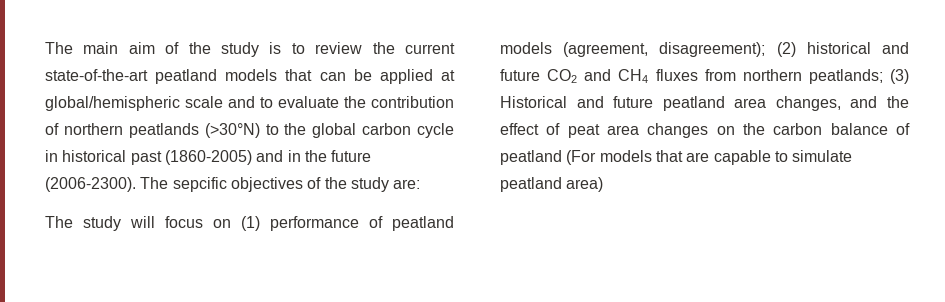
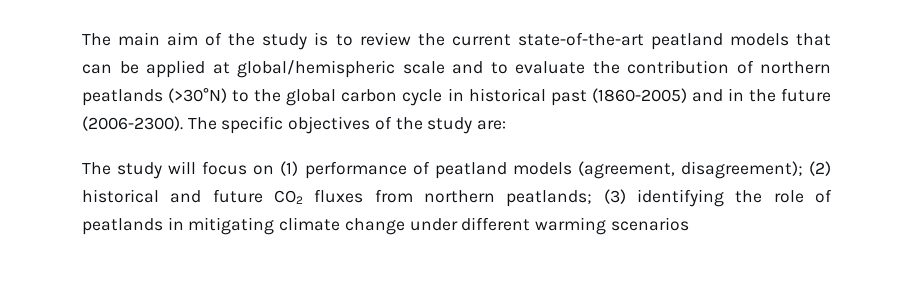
[172,177,227,192] sepcific -> [221,116,284,134] specific
[584,69,649,83] and CH4 -> (303, 197) none
[500,96,909,111] [500,123,910,138] [500,150,853,165] [500,177,604,192] Historical and future peatland area changes, and the effect of peat area changes on the carbon balance of peatland (For models that are capable to simulate peatland area) -> [637,189,833,207] [82,217,689,235] identifying the role of peatlands in mitigating climate change under different warming scenarios

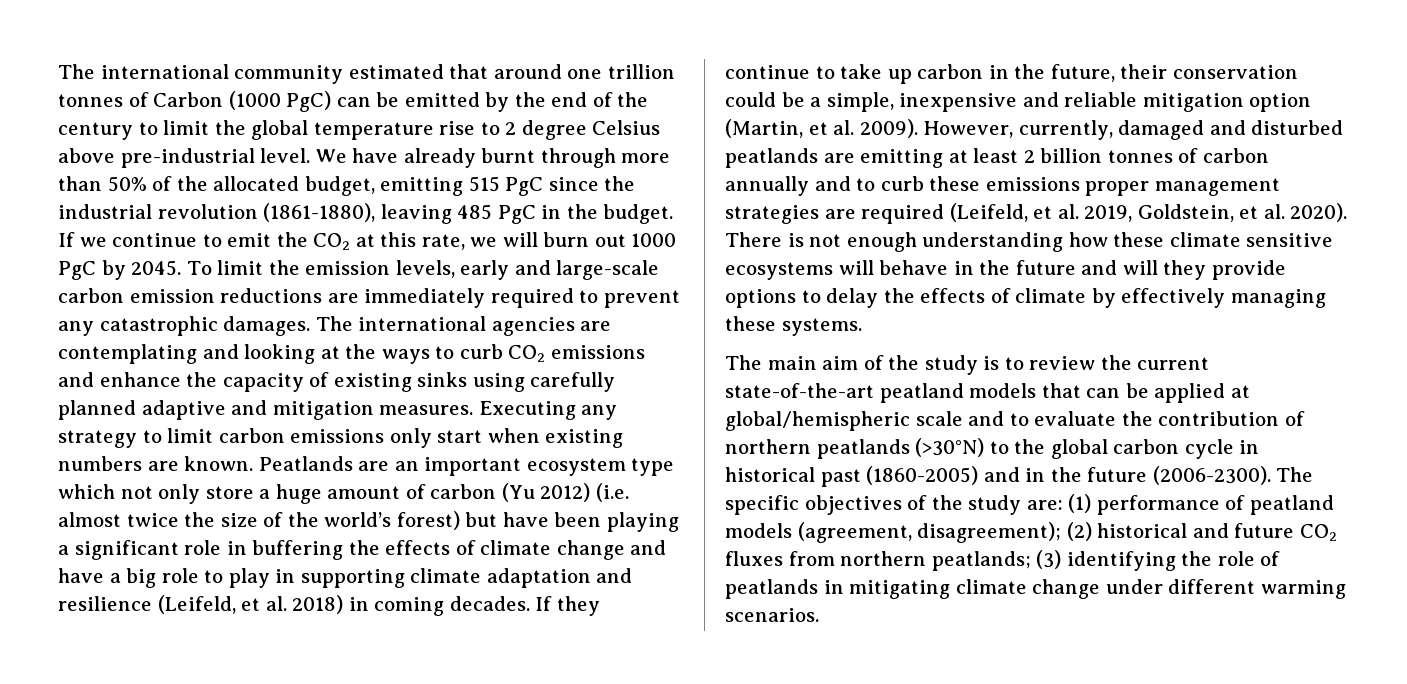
[82,33,111,46] The -> [58,64,675,84] [58,91,649,112] [58,120,661,140] [58,148,671,168] [58,176,636,196] [58,203,674,224] [58,232,677,250] [58,260,660,280] [58,288,680,308] [58,316,612,336] [58,344,645,364] [58,372,616,392] [58,400,618,420] [58,428,624,448] [58,456,675,476] [58,483,629,504] [58,511,679,532] [58,540,667,560] [58,568,633,588] [58,595,600,616] [725,64,1298,84] [725,92,1312,112] [725,119,1344,140] [725,148,1269,168] [725,176,1280,196] [725,203,1348,224] [725,232,1334,252] [725,260,1286,280] [725,288,1326,308] [725,316,862,336] [725,355,762,370] The international community estimated that around one trillion tonnes of Carbon (1000 PgC) can be emitted by the end of the century to limit the global temperature rise to 2 degree Celsius above pre-industrial level. We have already burnt through more than 50% of the allocated budget, emitting 515 PgC since the industrial revolution (1861-1880), leaving 485 PgC in the budget. If we continue to emit the CO2 at this rate, we will burn out 1000 PgC by 2045. To limit the emission levels, early and large-scale carbon emission reductions are immediately required to prevent any catastrophic damages. The international agencies are contemplating and looking at the ways to curb CO2 emissions and enhance the capacity of existing sinks using carefully planned adaptive and mitigation measures. Executing any strategy to limit carbon emissions only start when existing numbers are known. Peatlands are an important ecosystem type which not only store a huge amount of carbon (Yu 2012) (i.e. almost twice the size of the world’s forest) but have been playing a significant role in buffering the effects of climate change and have a big role to play in supporting climate adaptation and resilience (Leifeld, et al. 2018) in coming decades. If they continue to take up carbon in the future, their conservation could be a simple, inexpensive and reliable mitigation option (Martin, et al. 2009). However, currently, damaged and disturbed peatlands are emitting at least 2 billion tonnes of carbon annually and to curb these emissions proper management strategies are required (Leifeld, et al. 2019, Goldstein, et al. 2020). There is not enough understanding how these climate sensitive ecosystems will behave in the future and will they provide options to delay the effects of climate by effectively managing these systems. // The
[82,161,275,179] // The study will focus on -> (1063, 505) none
[610,217,689,231] scenarios -> [725,608,819,622] scenarios.

